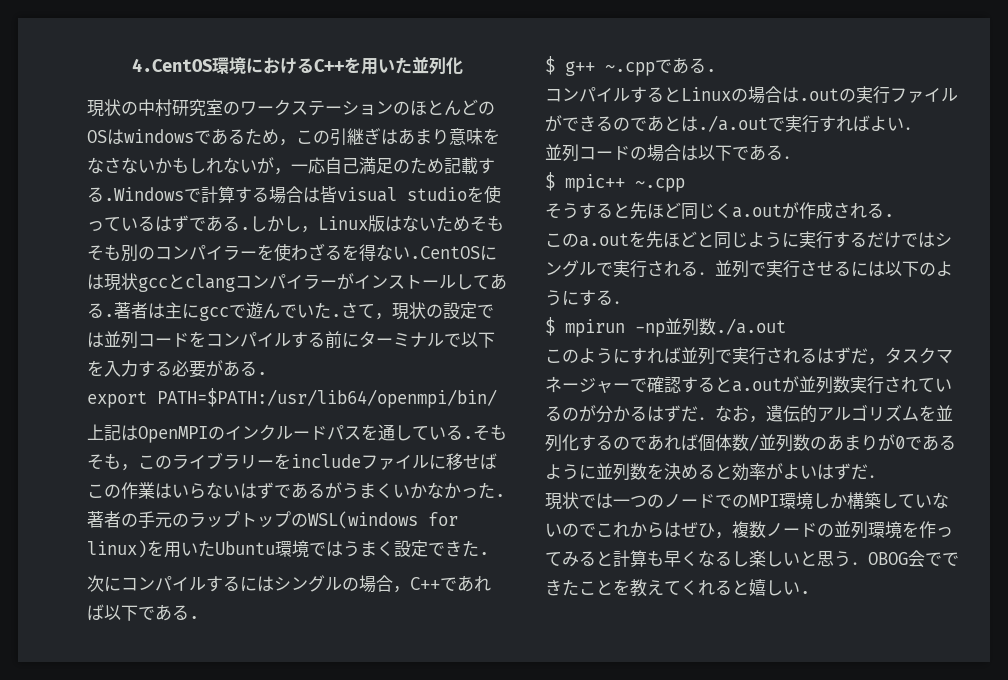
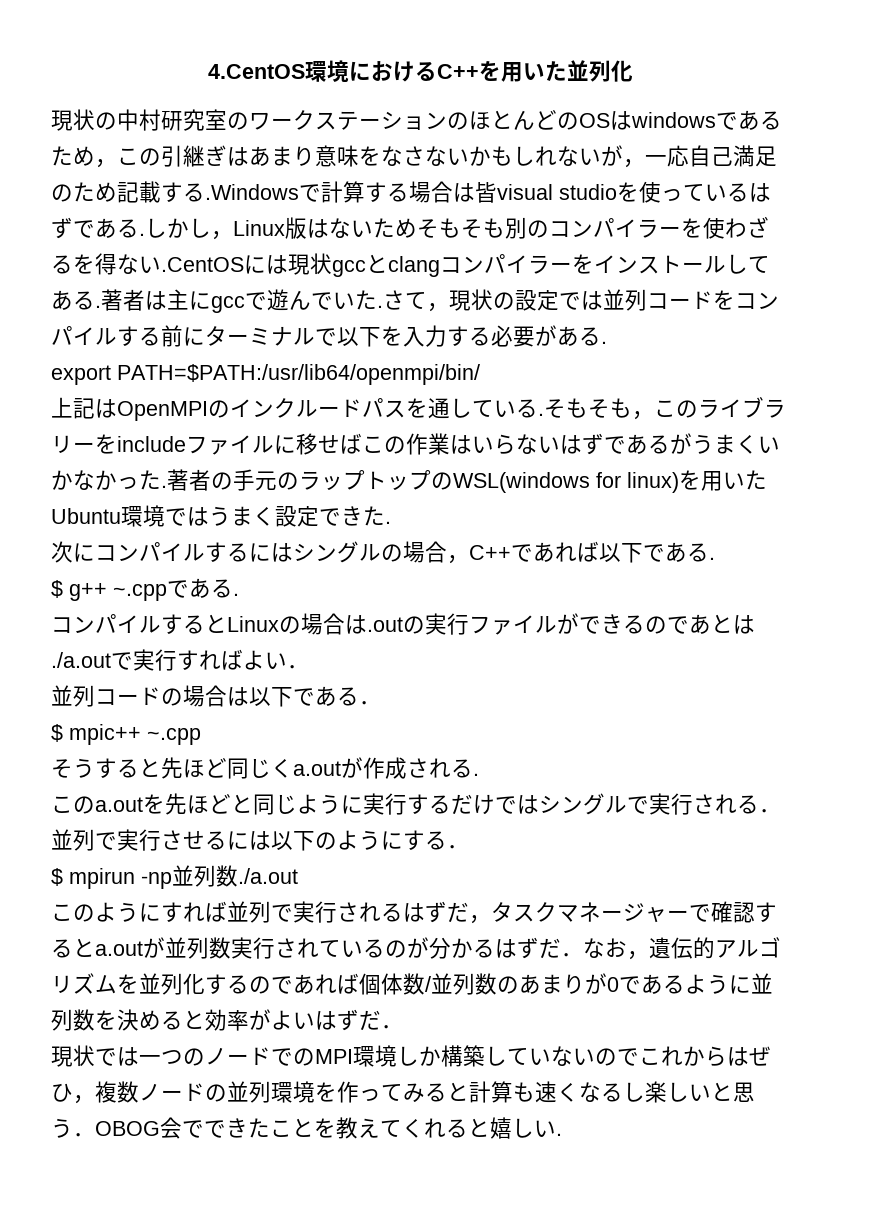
[337,273,354,290] が -> [572,254,594,274] を
[664,551,681,567] 早 -> [535,1081,557,1103] 速

